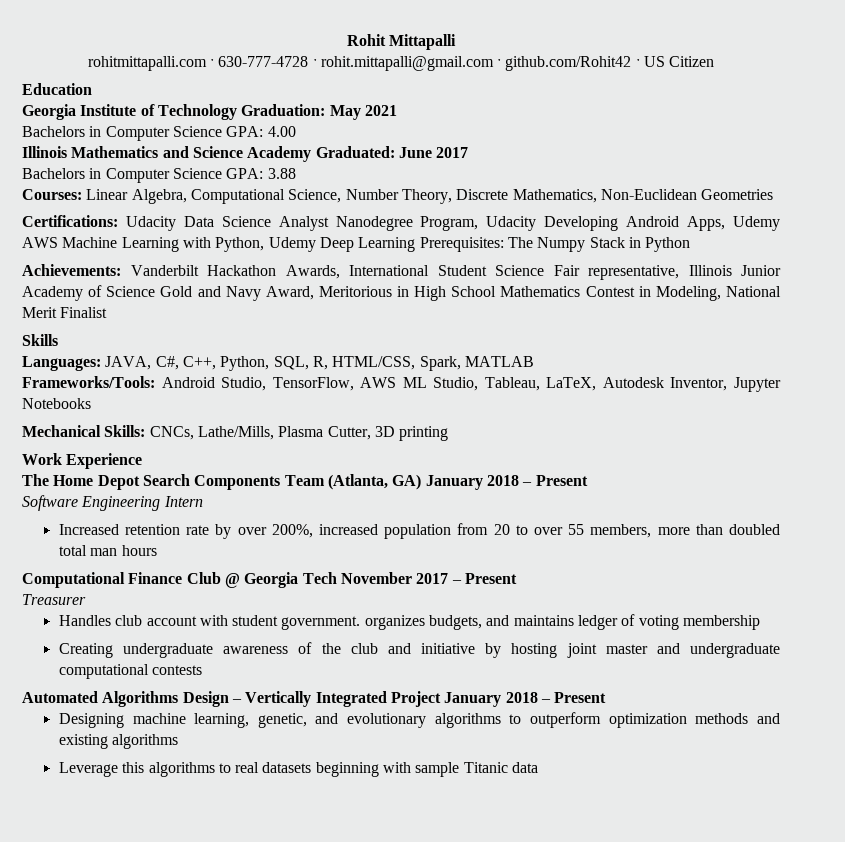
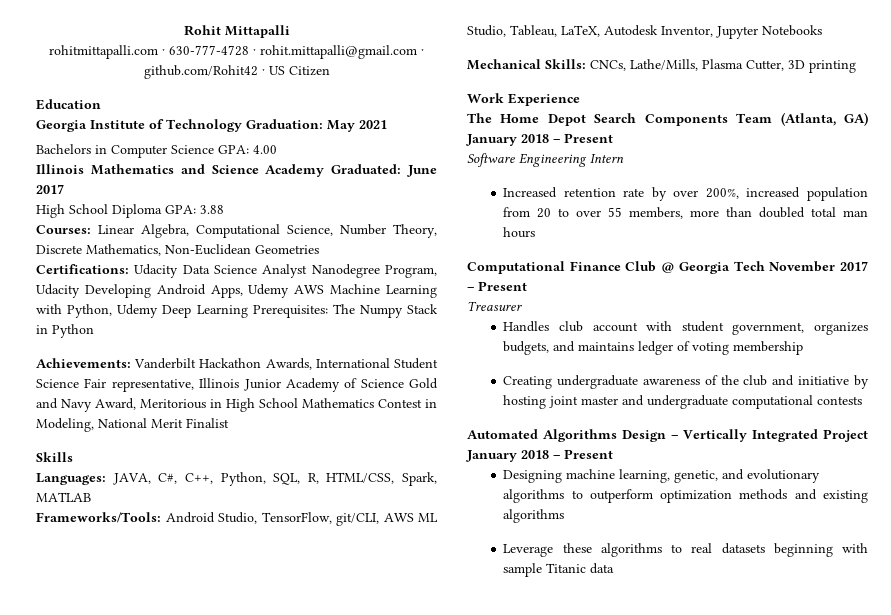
[22,168,222,183] Bachelors in Computer Science -> [36,204,162,218] High School Diploma
(354, 384) none -> [336,513,379,526] git/CLI,
[281,616,361,630] government. -> [732,322,805,335] government,
[122,762,145,773] this -> [562,543,592,553] these

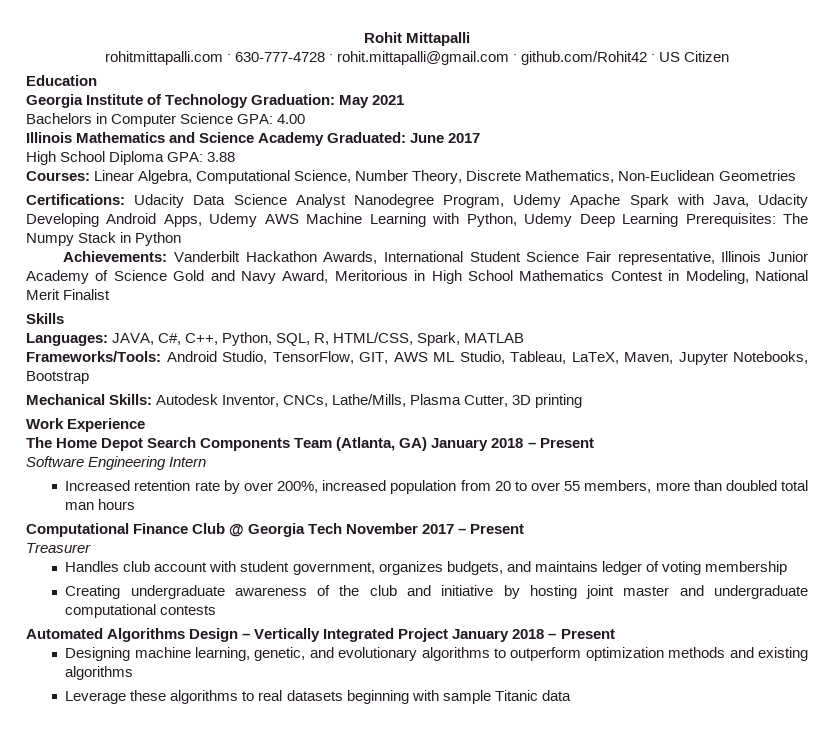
(437, 271) none -> [513,194,749,208] Udemy Apache Spark with Java,
[336,513,379,526] git/CLI, -> [359,352,388,364] GIT,
[604,25,822,39] Autodesk Inventor, Jupyter Notebooks -> [624,351,808,365] [26,371,89,384] Maven, Jupyter Notebooks, Bootstrap
(586, 64) none -> [156,394,280,407] Autodesk Inventor,

